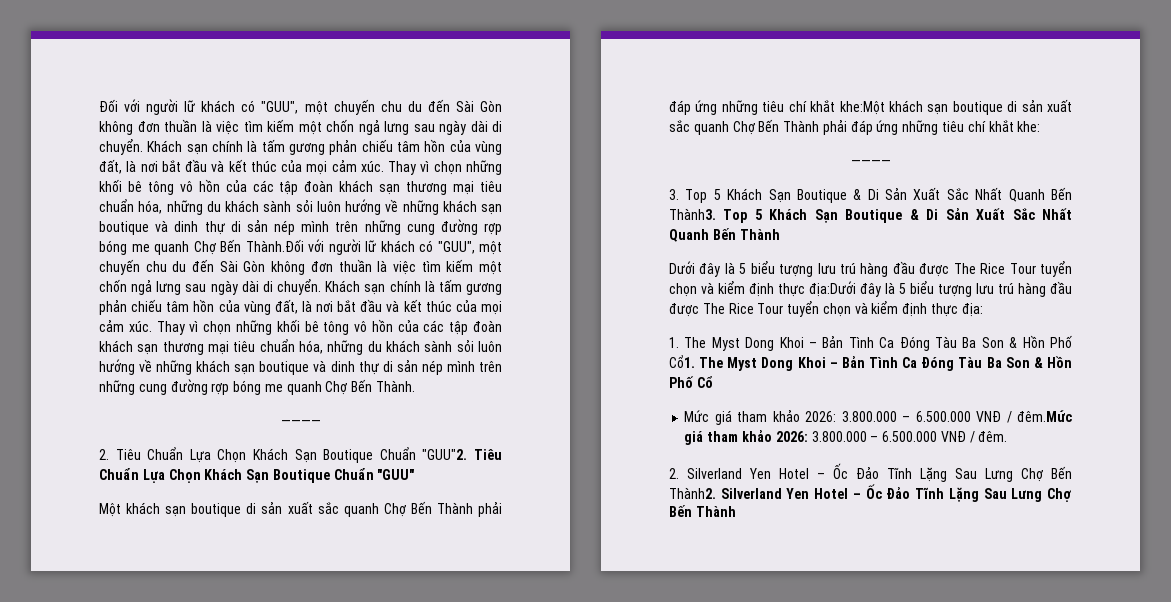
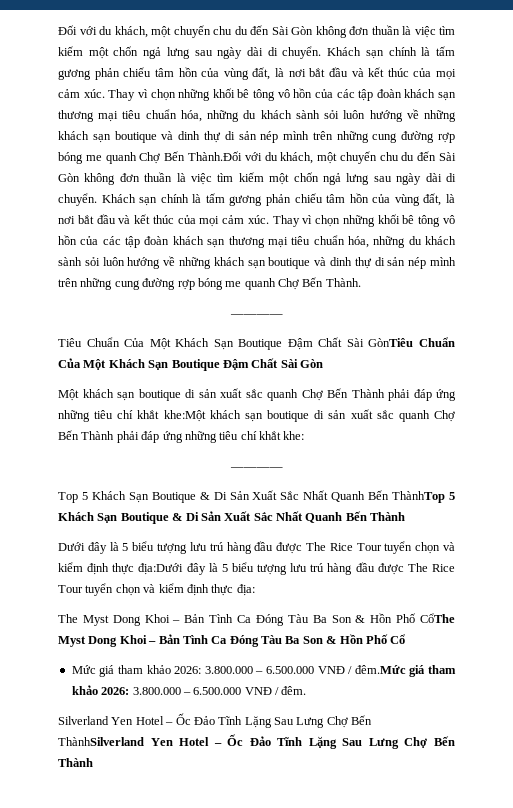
[146,99,299,115] người lữ khách có "GUU", -> [99,26,148,38] du khách,
[328,239,475,255] người lữ khách có "GUU", -> [264,152,314,164] du khách,
[99,447,502,463] [99,468,415,483] 2. Tiêu Chuẩn Lựa Chọn Khách Sạn Boutique Chuẩn "GUU"2. Tiêu Chuẩn Lựa Chọn Khách Sạn Boutique Chuẩn "GUU" -> [58,337,455,350] [58,358,323,371] Tiêu Chuẩn Của Một Khách Sạn Boutique Đậm Chất Sài GònTiêu Chuẩn Của Một Khách Sạn Boutique Đậm Chất Sài Gòn
[669,189,679,200] 3. -> (283, 468) none
[669,208,748,223] Thành3. Top -> [392,491,446,503] ThànhTop
[669,337,679,348] 1. -> (255, 590) none
[669,355,724,368] Cổ1. The -> [420,613,456,623] CổThe
[669,468,679,479] 2. -> (307, 690) none
[669,487,782,499] Thành2. Silverland -> [58,737,144,746] ThànhSilverland

